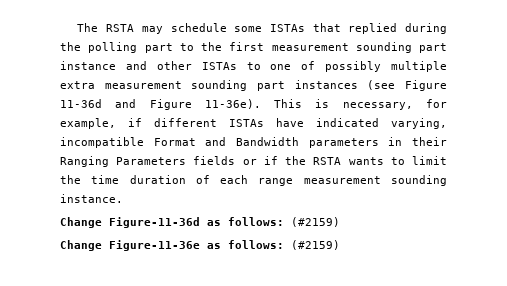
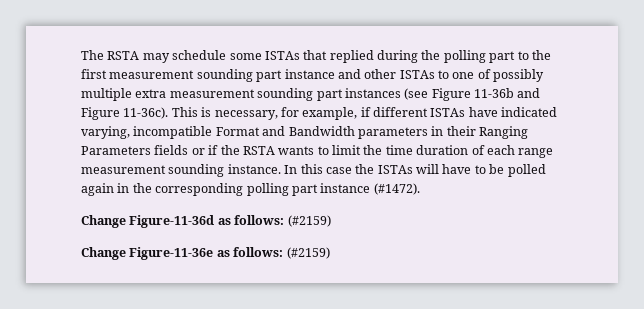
[60,99,102,108] 11-36d -> [474,88,514,98] 11-36b
[204,99,261,109] 11-36e). -> [123,107,169,119] 11-36c).
(123, 198) none -> [284,164,546,177] [81,183,420,196] In this case the ISTAs will have to be polled again in the corresponding polling part instance (#1472).

